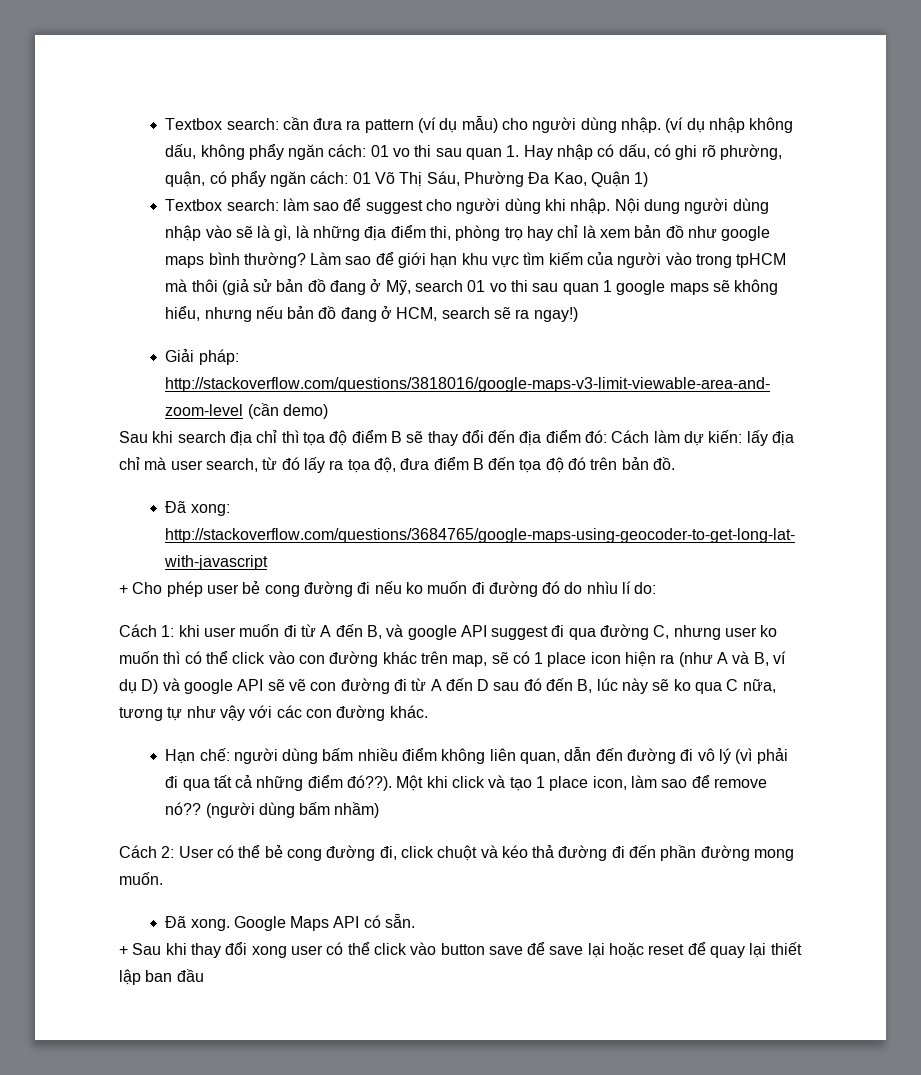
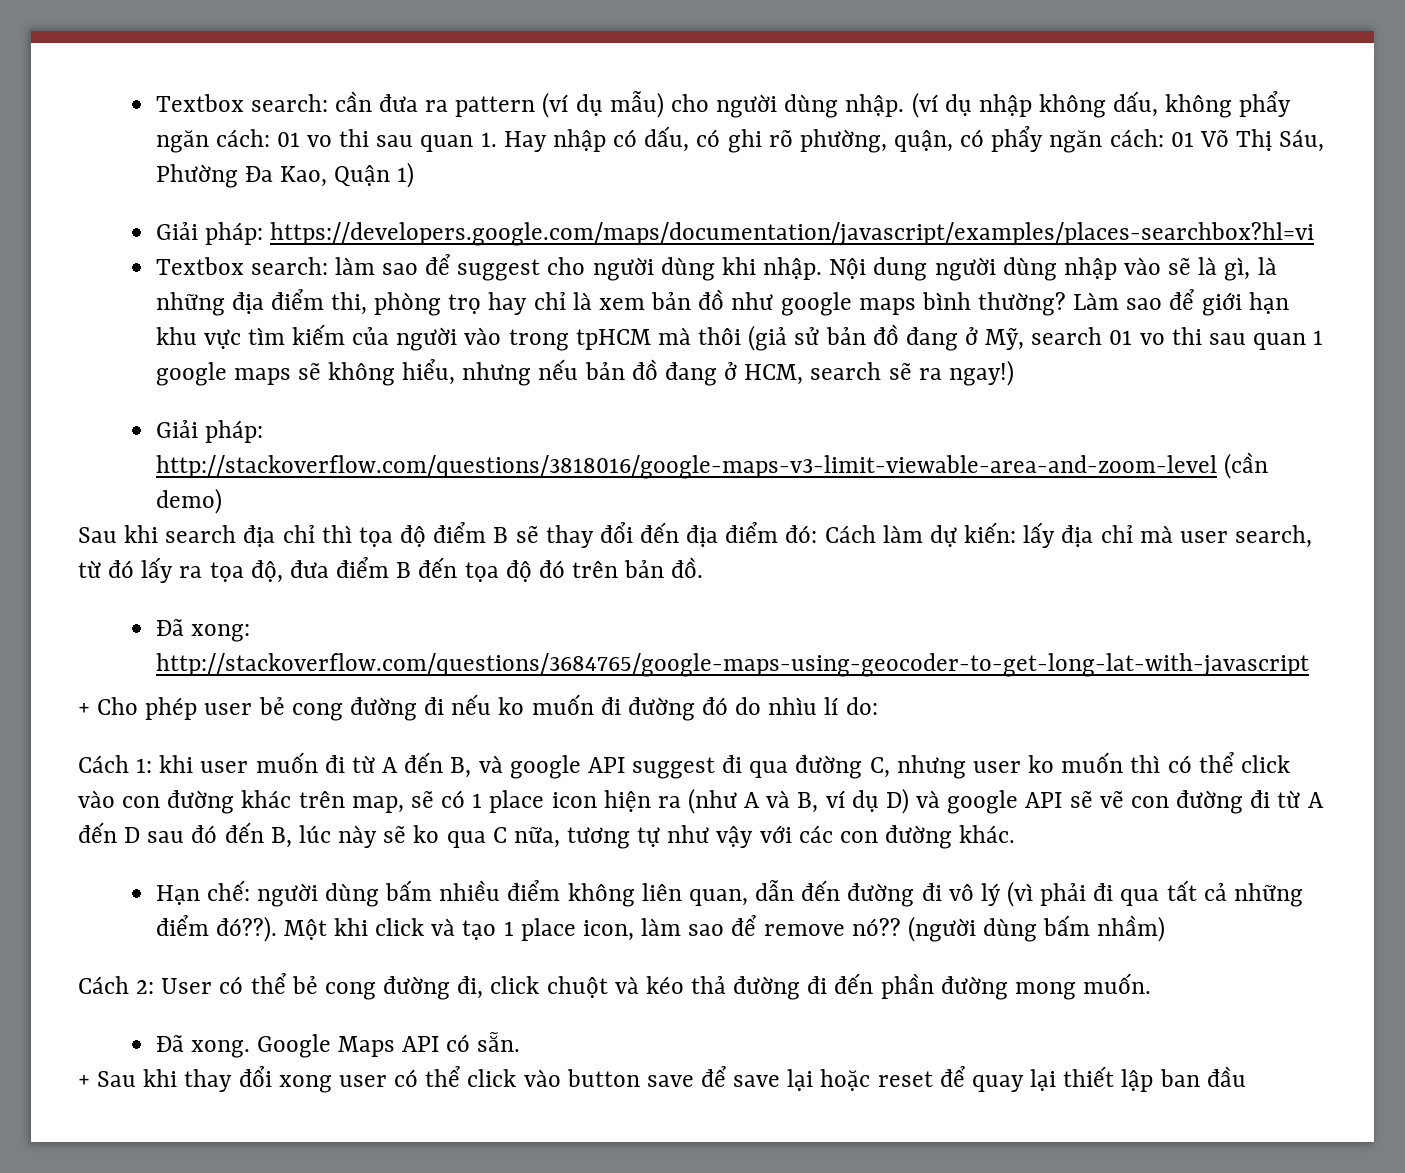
(649, 179) none -> [155,222,1314,246] // Giải pháp: https://developers.google.com/maps/documentation/javascript/examples/places-searchbox?hl=vi

